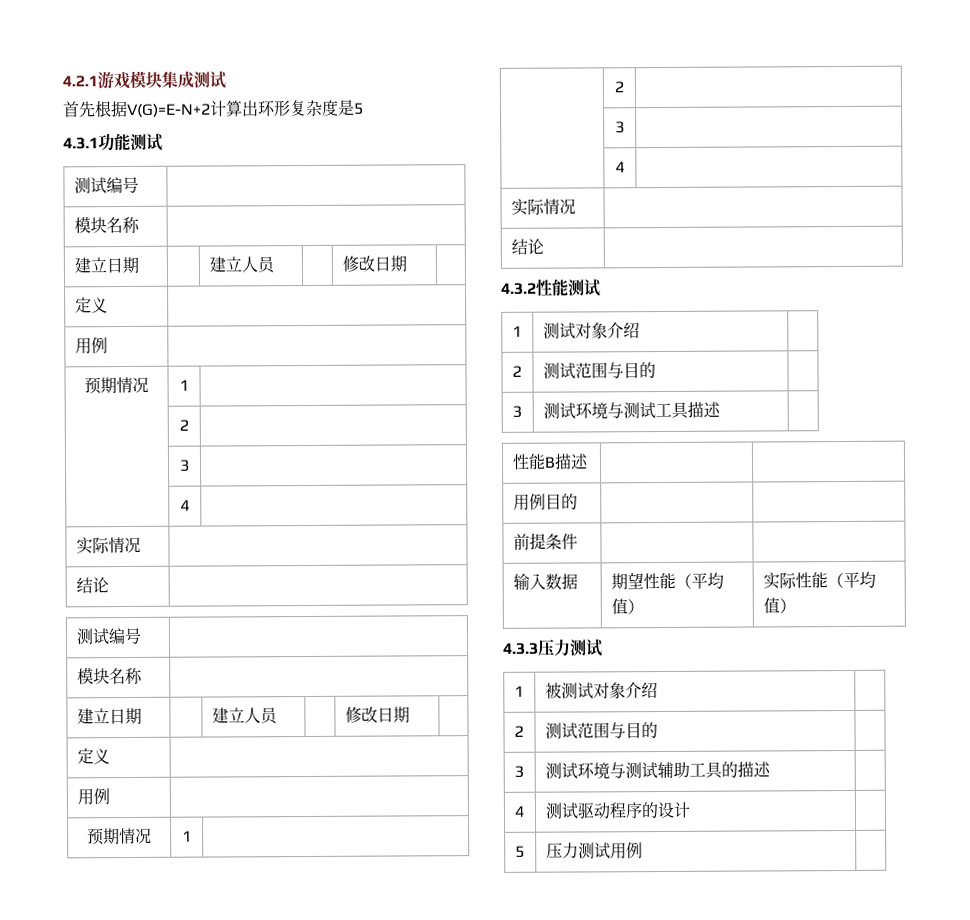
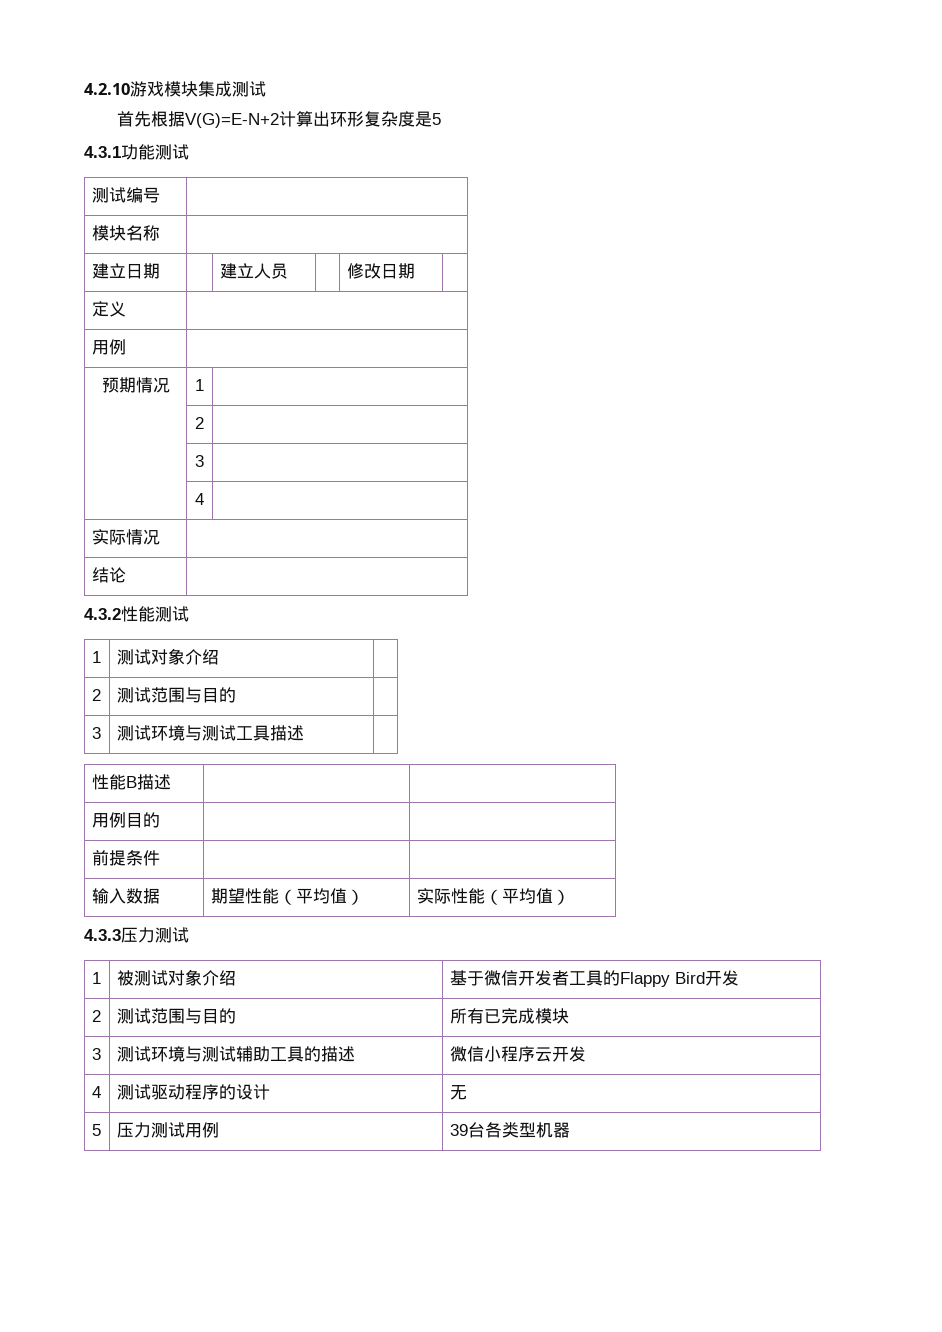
[62,75,98,87] 4.2.1 -> [84,83,130,95] 4.2.10
[75,627,142,645] [76,667,143,685] [76,707,142,725] [211,707,278,725] [344,706,410,723] [76,748,110,765] [76,788,110,806] [87,827,152,846] [182,830,192,842] [614,81,624,93] [615,121,625,134] [615,161,625,173] [510,198,576,216] [510,238,544,255] // 测试编号 | // 模块名称 | // 建立日期 | | 建立人员 | | 修改日期 | // 定义 | // 用例 | // 预期情况 | 1 | // | 2 | // | 3 | // | 4 | // 实际情况 | // 结论 | -> (126, 575) none
[513,725,524,737] [544,722,658,739] // 2 | 测试范围与目的 | -> [449,970,739,987] [91,1010,101,1022] [116,1008,236,1024] [449,1008,569,1024] 基于微信开发者工具的Flappy Bird开发 // 2 | 测试范围与目的 | 所有已完成模块
(771, 769) none -> [449,1046,586,1062] 微信小程序云开发
(691, 809) none -> [449,1085,467,1100] 无
(643, 850) none -> [449,1122,570,1138] 39台各类型机器

